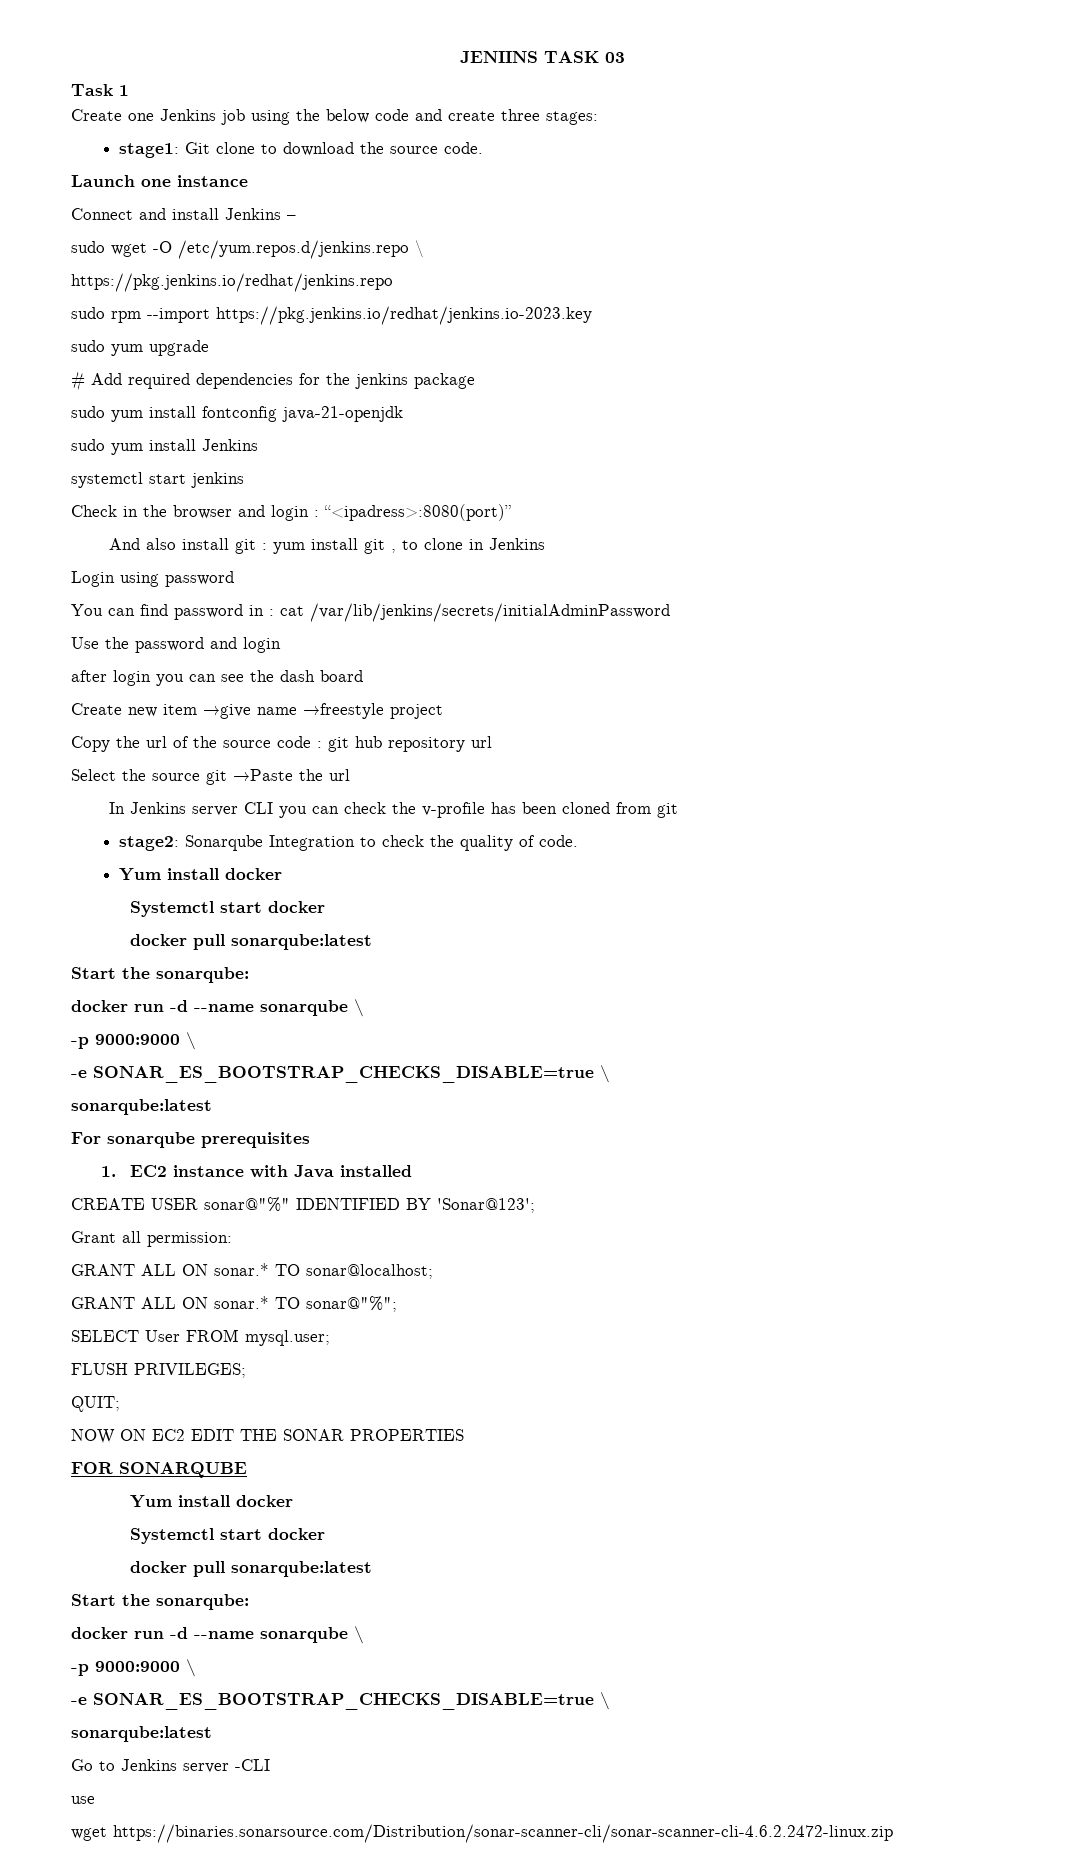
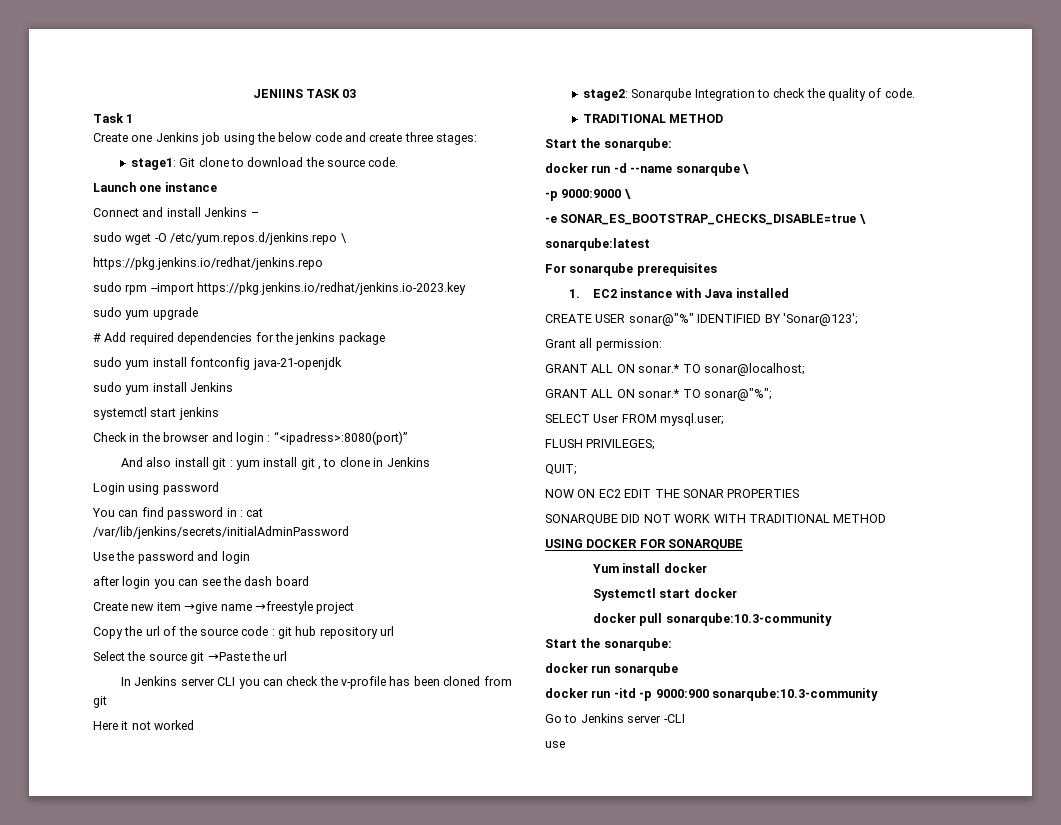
(678, 810) none -> [93,720,195,730] // Here it not worked
[118,868,282,881] [130,901,326,917] [130,934,373,950] Yum install docker // Systemctl start docker // docker pull sonarqube:latest -> [582,114,724,123] TRADITIONAL METHOD
(464, 1435) none -> [545,514,887,525] [545,539,638,548] SONARQUBE DID NOT WORK WITH TRADITIONAL METHOD // USING DOCKER
[231,1561,373,1577] [71,1594,249,1610] [71,1626,364,1644] [71,1659,196,1677] [71,1692,610,1710] [71,1726,212,1742] sonarqube:latest // Start the sonarqube: // docker run -d --name sonarqube \ // -p 9000:9000 \ // -e SONAR_ES_BOOTSTRAP_CHECKS_DISABLE=true \ // sonarqube:latest -> [665,613,832,626] [545,638,672,651] [545,663,678,676] [545,688,878,701] sonarqube:10.3-community // Start the sonarqube: // docker run sonarqube // docker run -itd -p 9000:900 sonarqube:10.3-community
[71,1824,893,1843] // wget https://binaries.sonarsource.com/Distribution/sonar-scanner-cli/sonar-scanner-cli-4.6.2.2472-linux.zip -> (565, 744) none

